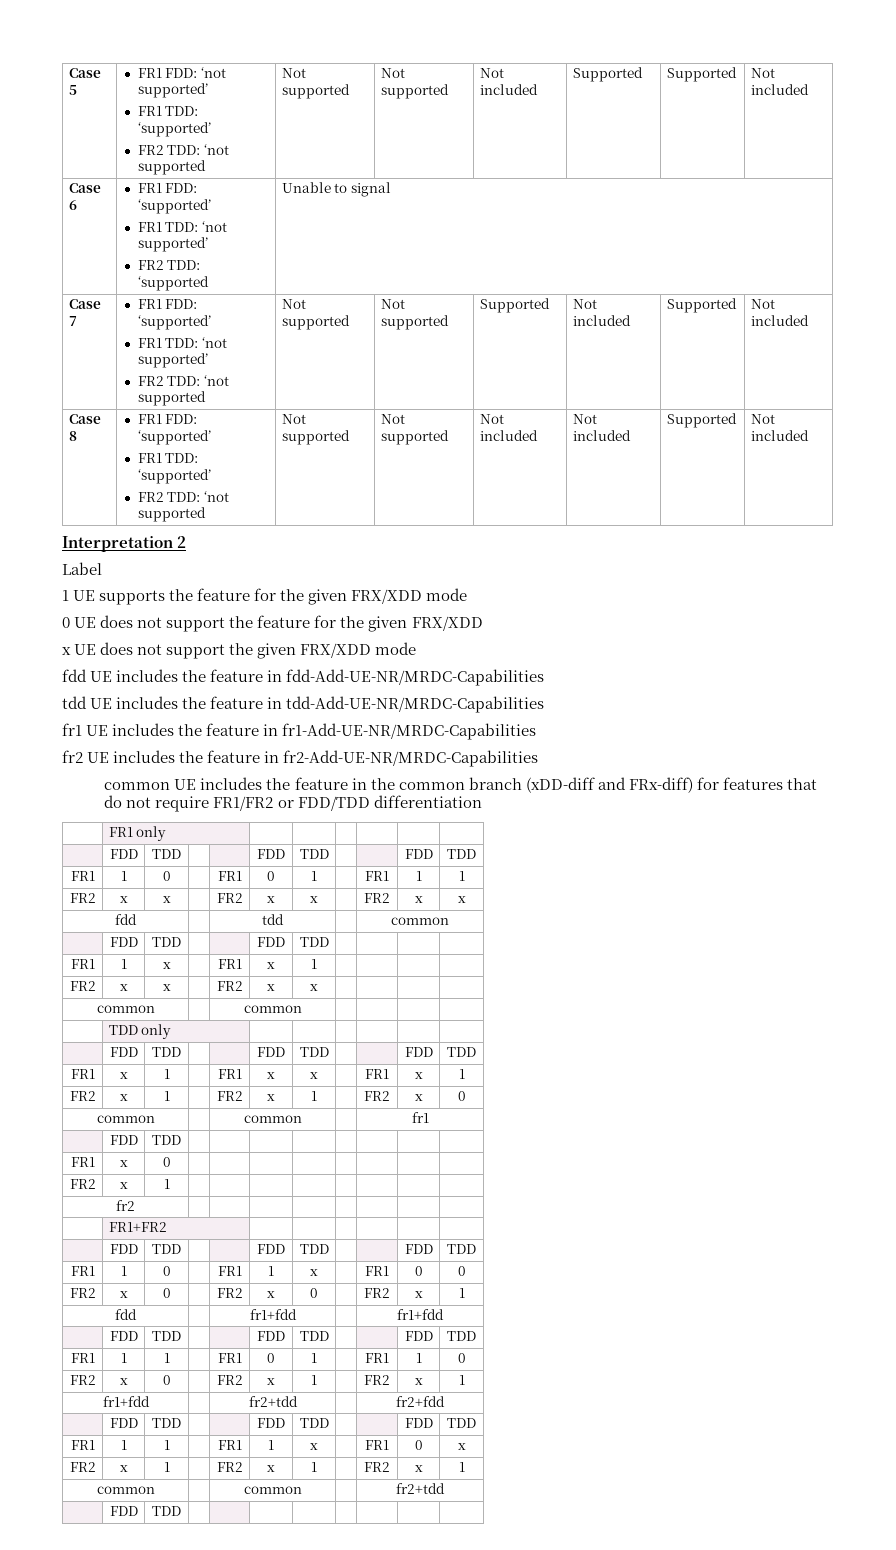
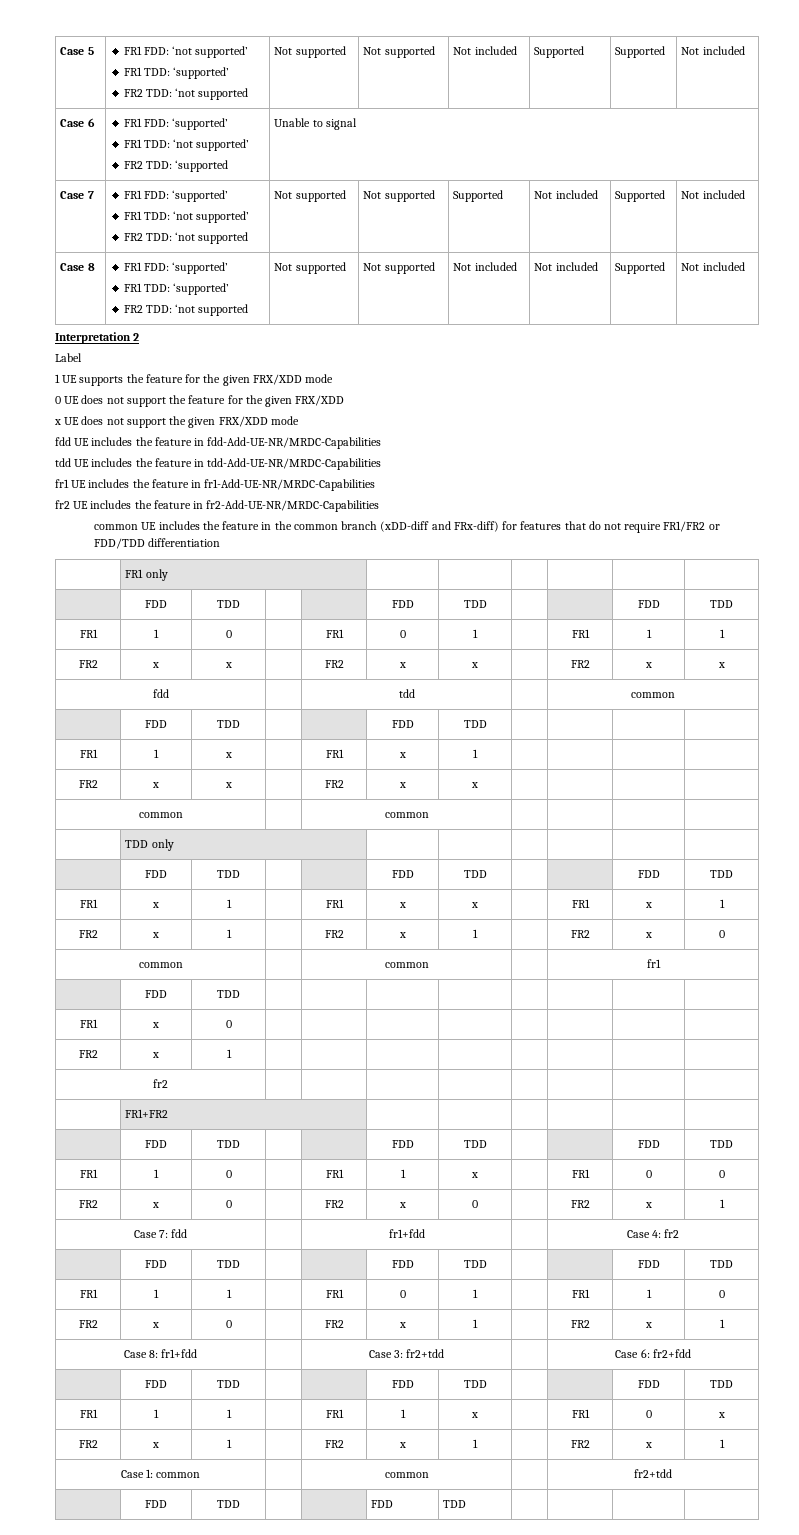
(465, 1293) none -> [133,1230,168,1238] Case 7:
[397,1309,444,1320] fr1+fdd -> [626,1229,680,1238] Case 4: fr2
[102,1396,150,1407] fr1+fdd | | -> [123,1349,198,1358] [368,1350,403,1358] Case 8: fr1+fdd | | Case 3:
(298, 1401) none -> [615,1349,650,1358] Case 6:
(465, 1467) none -> [120,1469,153,1478] Case 1:
(181, 1511) | -> [371,1500,394,1508] [443,1500,467,1508] FDD | TDD

